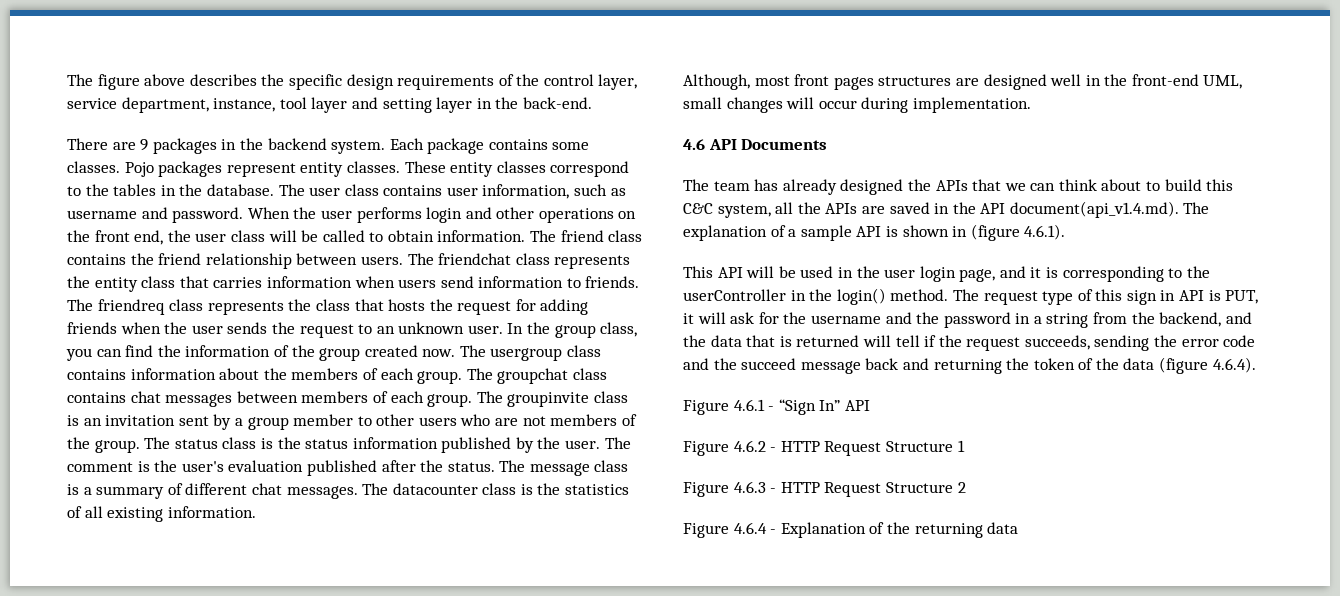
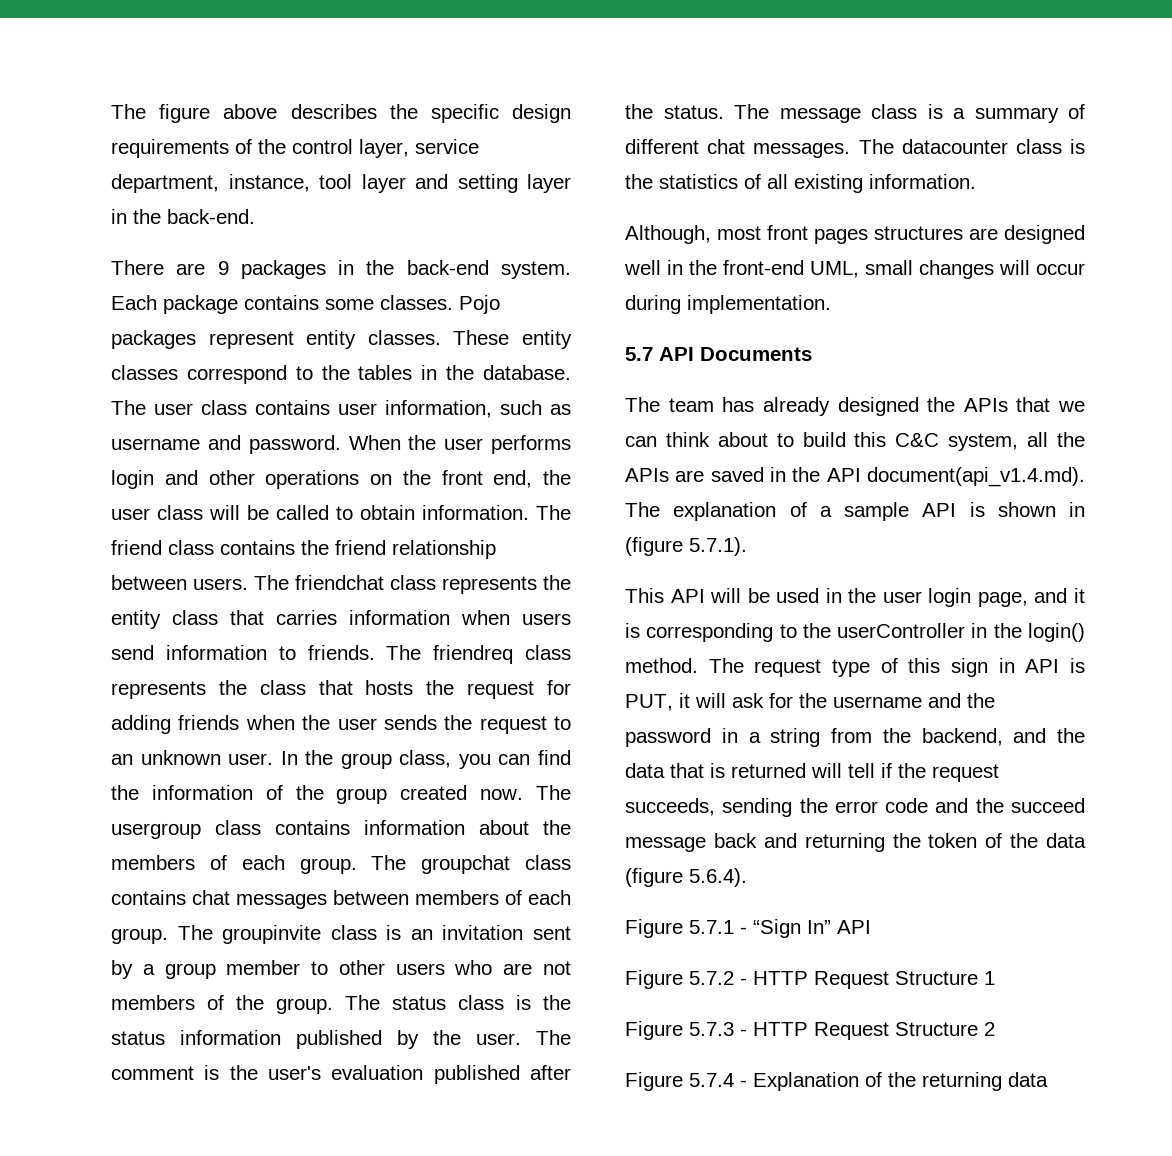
[267,138,327,150] backend -> [406,260,489,275] back-end
[683,139,705,150] 4.6 -> [625,347,653,361] 5.7
[1024,224,1066,240] 4.6.1). -> [689,537,747,556] 5.7.1).
[1212,357,1256,373] [683,399,765,415] 4.6.4). // Figure 4.6.1 -> [689,868,747,887] [625,919,734,938] 5.6.4). // Figure 5.7.1
[733,440,766,452] 4.6.2 -> [689,971,734,985] 5.7.2
[733,481,766,493] 4.6.3 -> [689,1022,734,1036] 5.7.3
[733,522,767,534] 4.6.4 -> [689,1073,734,1087] 5.7.4

